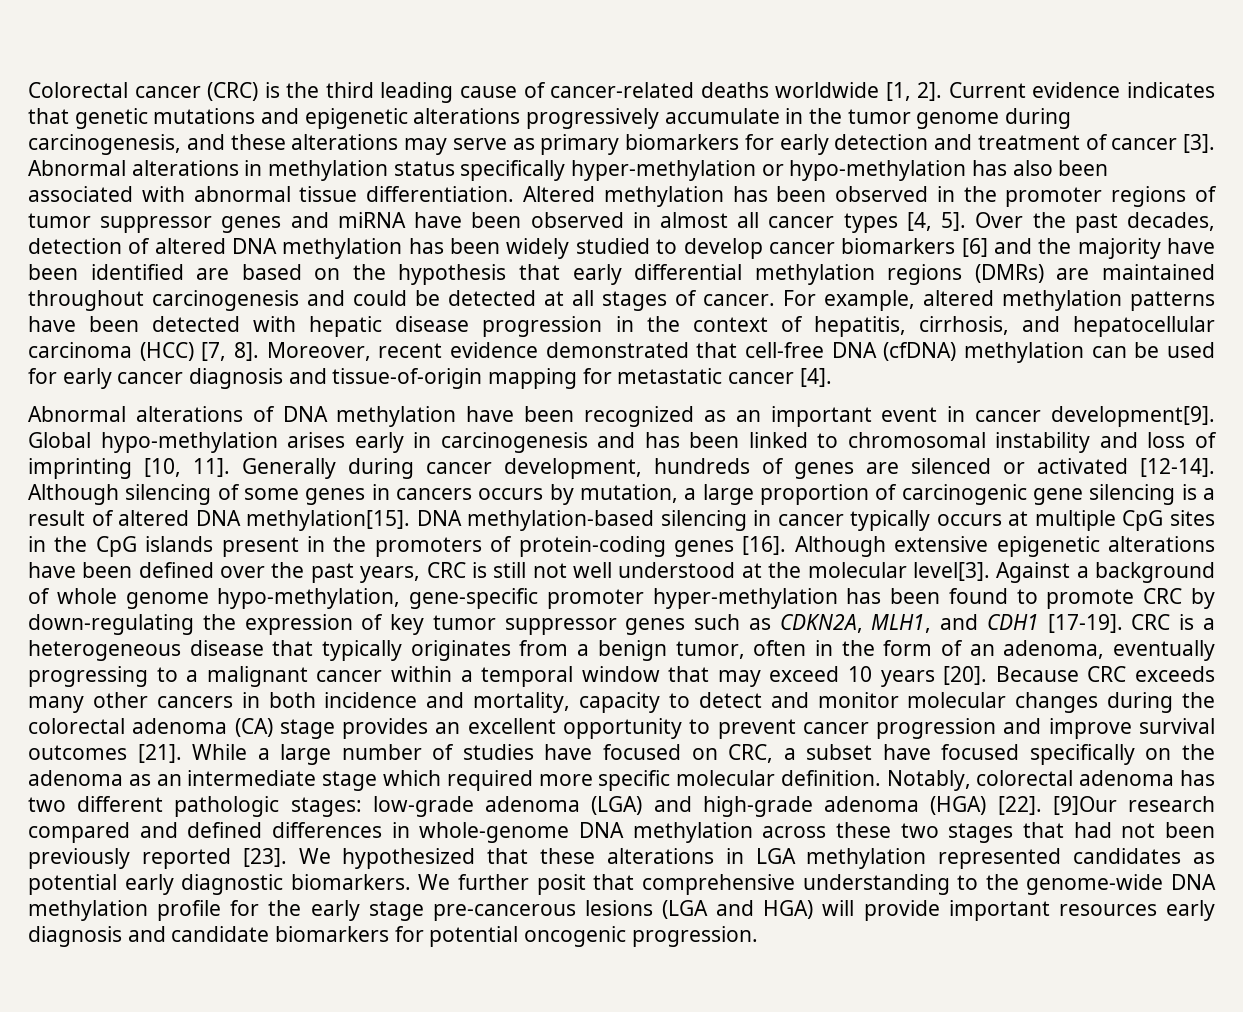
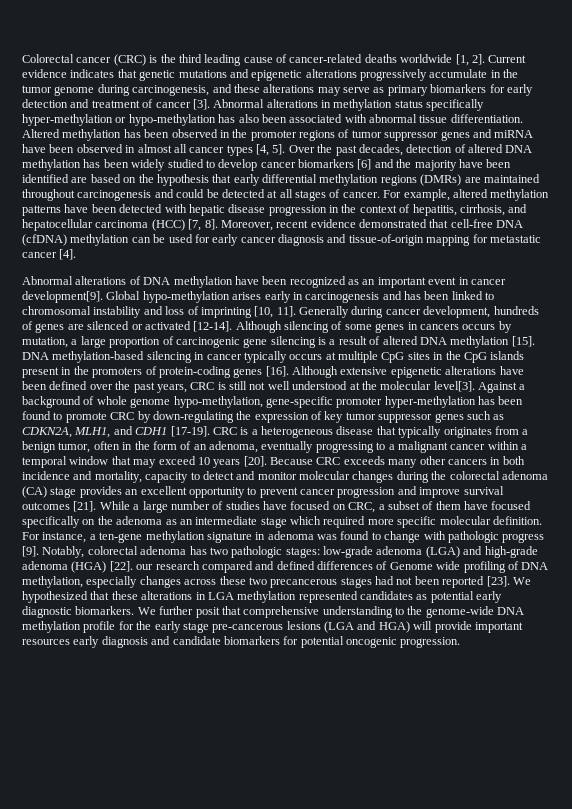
[246,510,411,531] methylation[15]. -> [450,336,535,348] methylation [15].
(873, 752) none -> [422,501,461,510] of them
(881, 778) none -> [22,531,545,543] [22,546,39,557] For instance, a ten-gene methylation signature in adenoma was found to change with pathologic progress [9].
[77,796,164,812] different -> (228, 551) none
[1052,796,1117,815] [9]Our -> [136,564,154,570] our
[391,822,753,843] in whole-genome DNA methylation -> [376,561,549,573] [22,576,181,588] of Genome wide profiling of DNA methylation, especially changes
[948,822,1064,843] stages that -> [270,577,372,588] precancerous stages
[28,848,130,869] previously -> (440, 580) none

